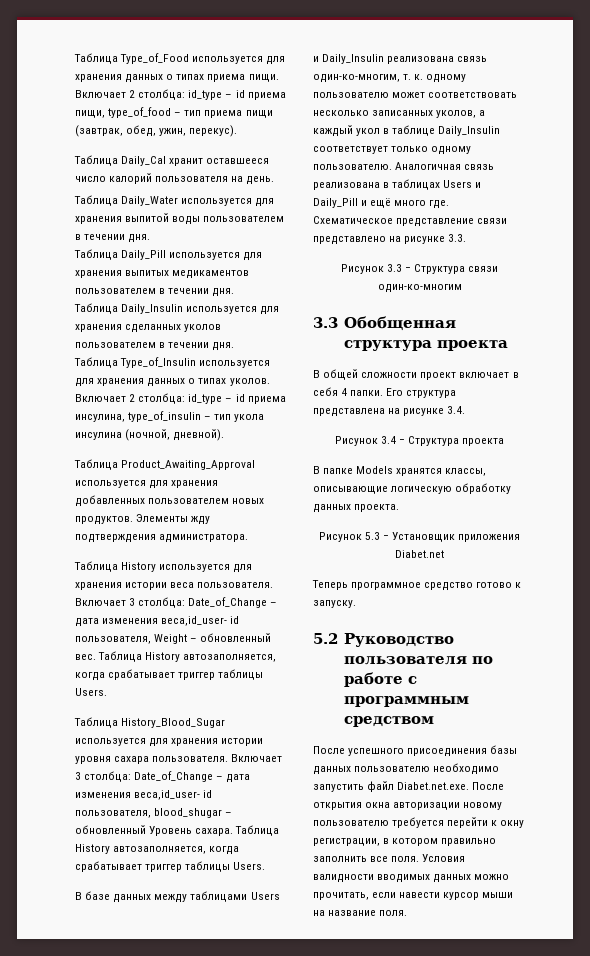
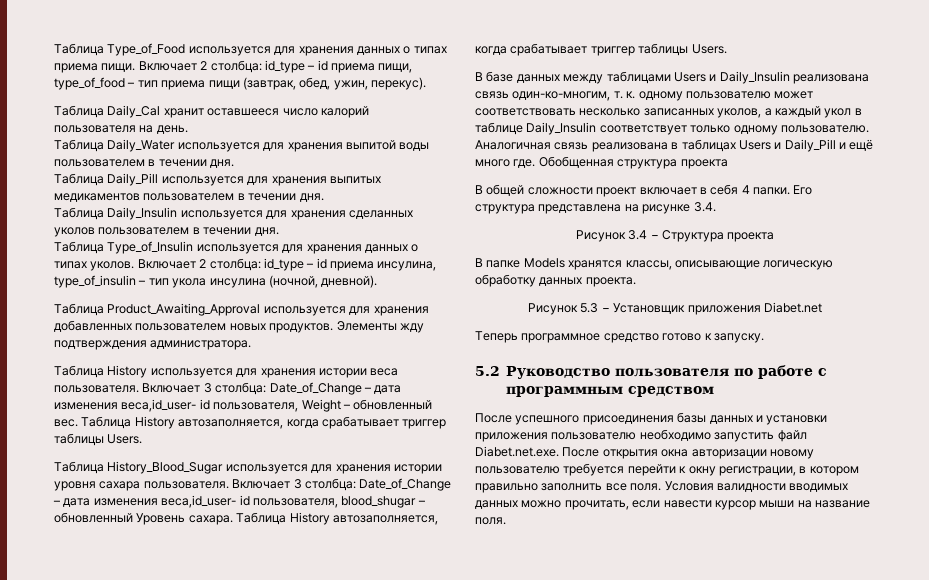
[313,216,508,227] [313,234,467,245] [340,264,499,274] [377,284,462,293] [313,317,338,328] Схематическое представление связи представлено на рисунке 3.3. // Рисунок 3.3 − Структура связи один-ко-многим // 3.3 -> (536, 163) none
(351, 770) none -> [755,415,828,425] [475,432,548,442] и установки приложения

